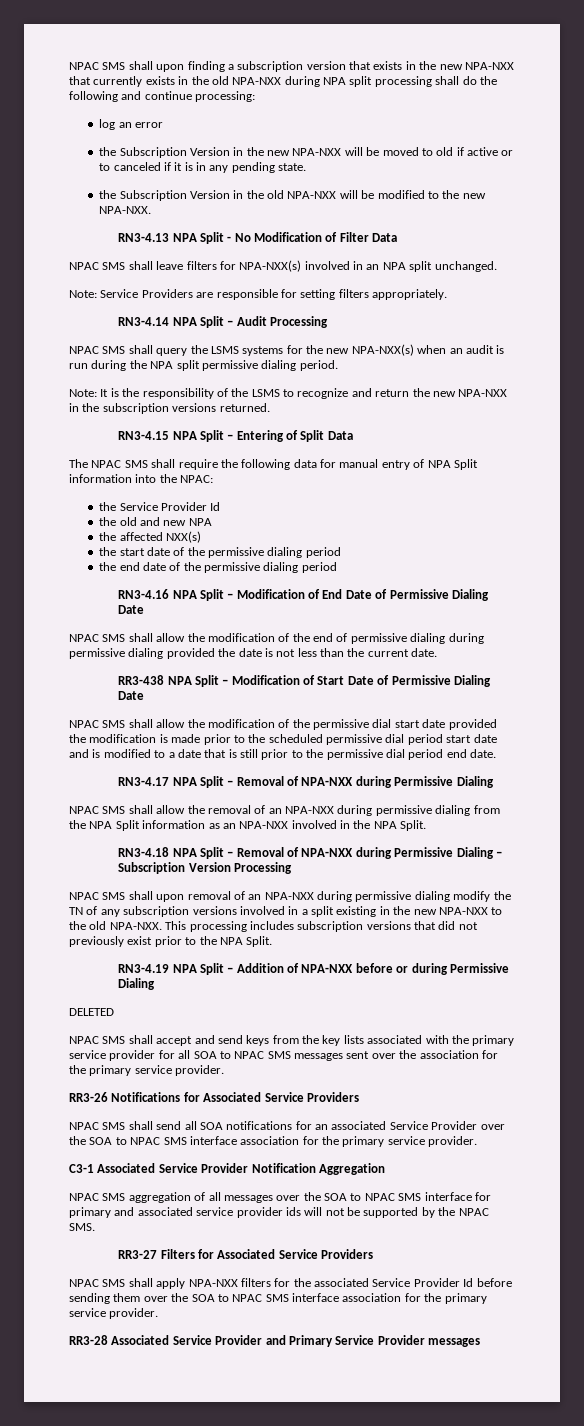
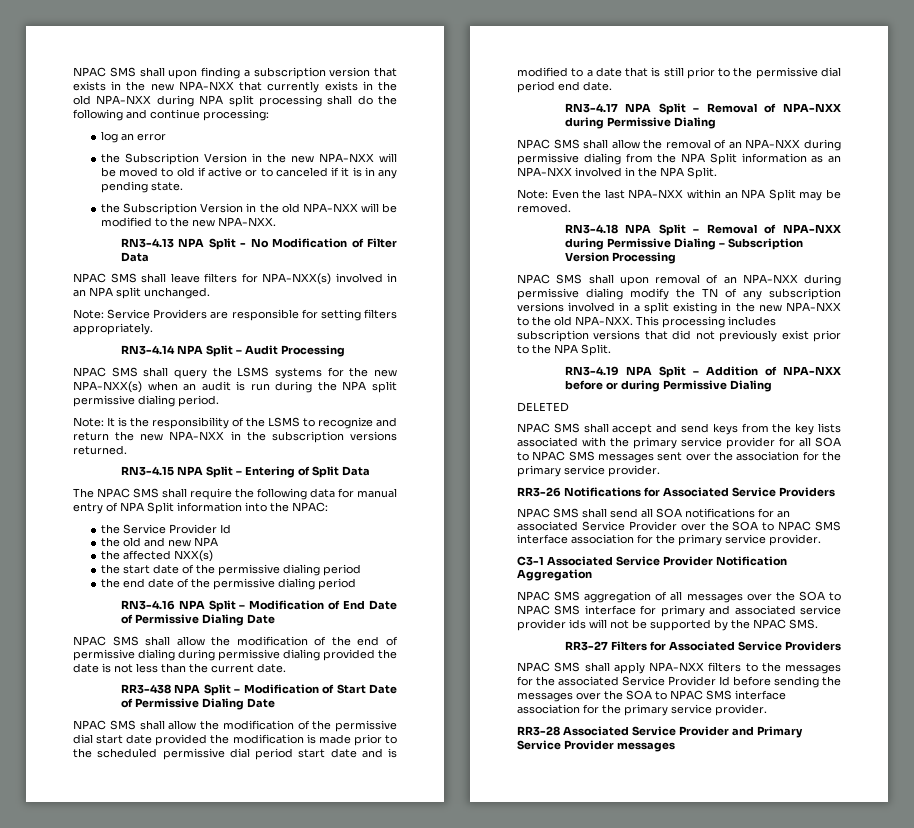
(427, 825) none -> [517,189,841,201] [517,203,571,213] // Note: Even the last NPA-NXX within an NPA Split may be removed.
(271, 1282) none -> [745,662,841,674] to the messages
[113,1293,141,1302] them -> [822,676,841,686] [517,692,573,702] the messages

